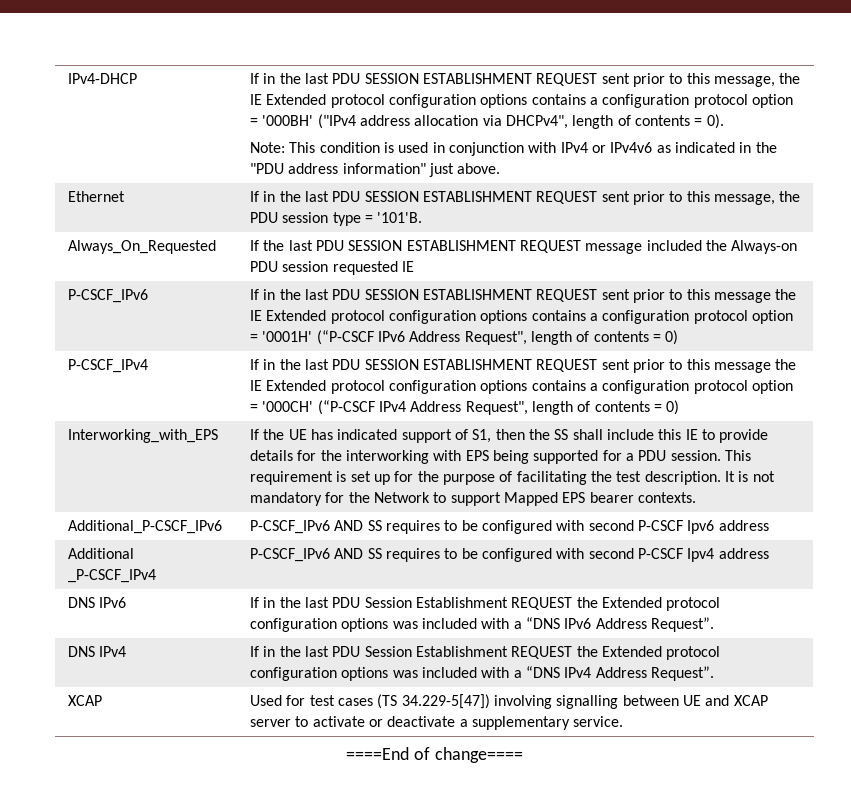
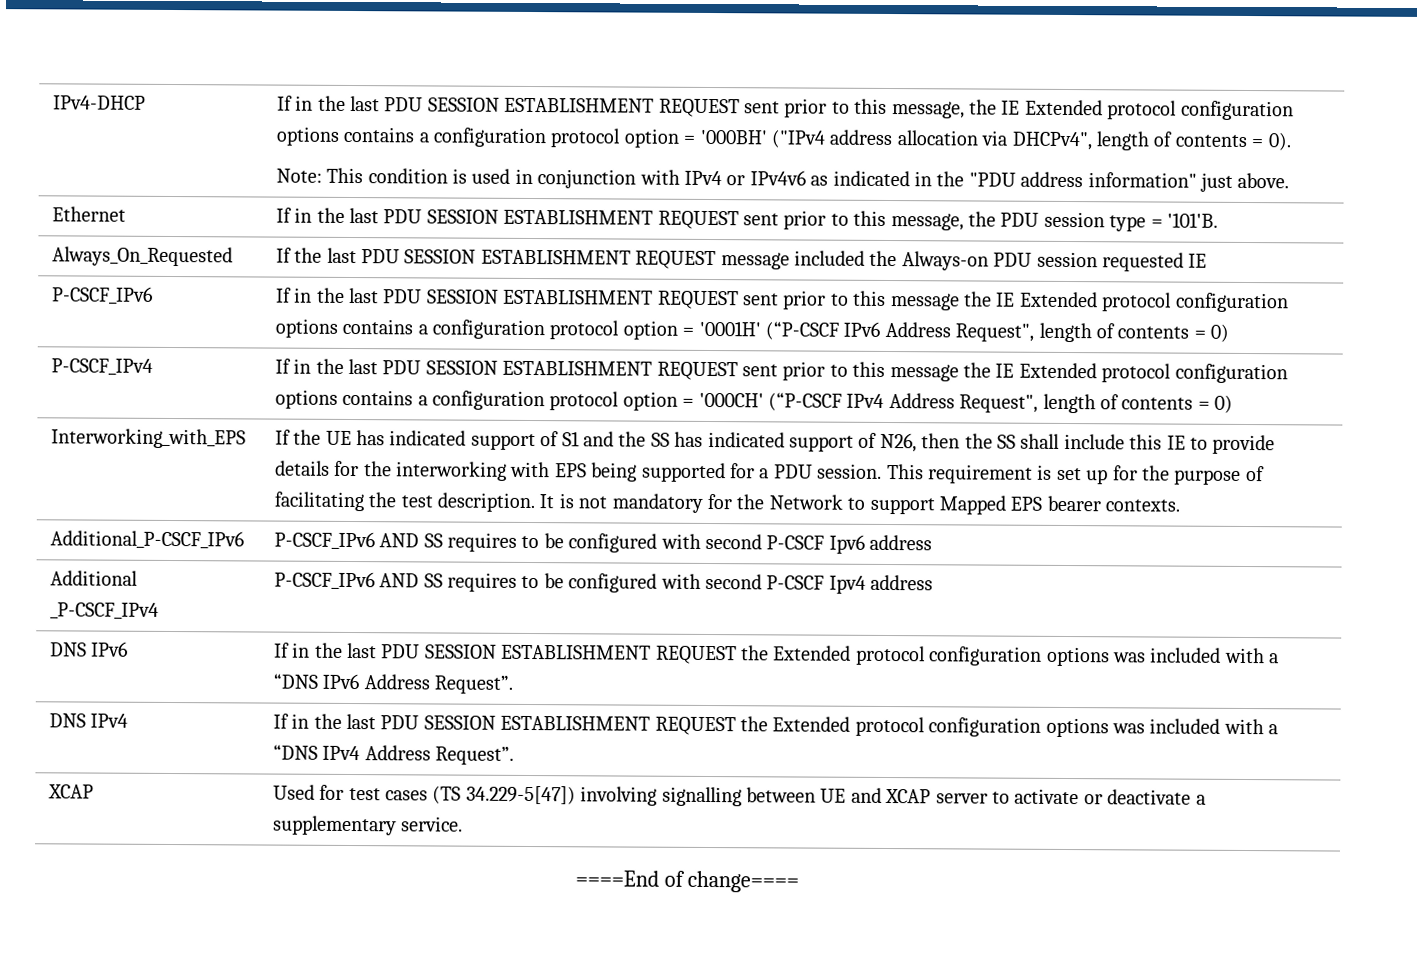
[472,429,492,443] S1, -> [561,431,917,453] S1 and the SS has indicated support of N26,
[364,597,509,608] Session Establishment -> [424,644,652,660] SESSION ESTABLISHMENT
[364,646,509,657] Session Establishment -> [423,715,651,731] SESSION ESTABLISHMENT

